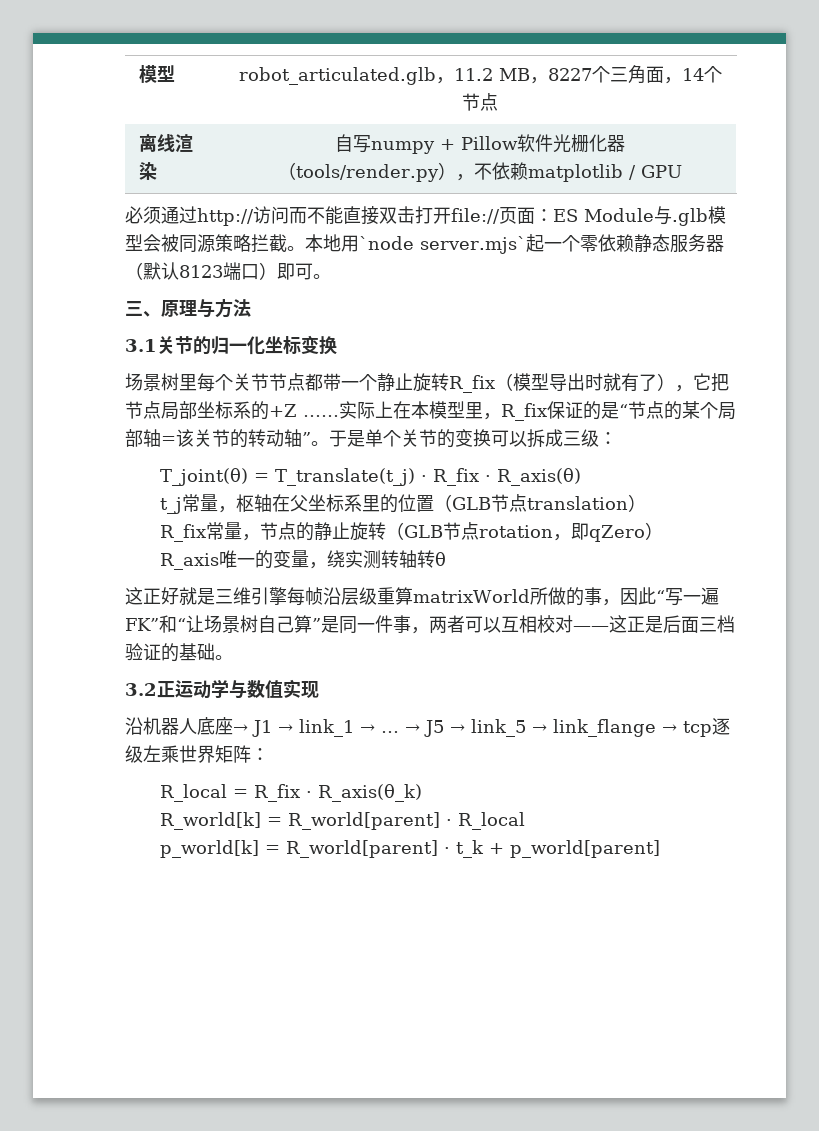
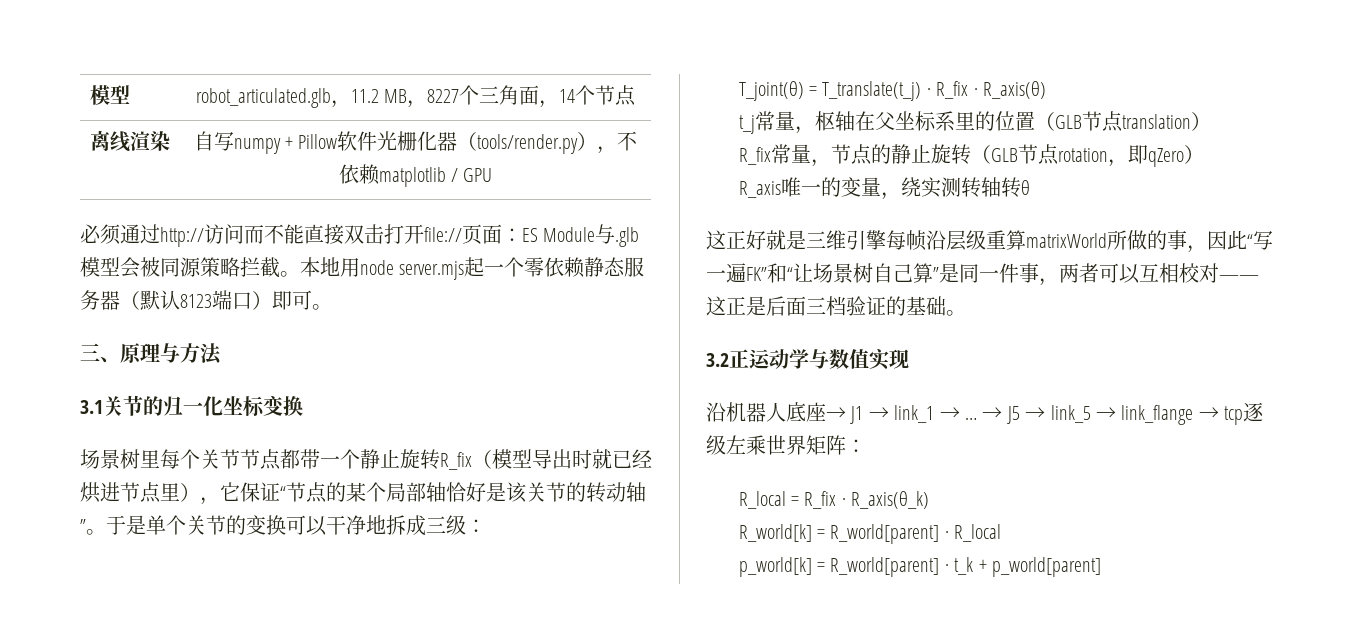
[359,236,526,254] `node server.mjs` -> [360,260,465,280] node server.mjs
[621,373,729,392] [125,401,619,421] 有了），它把节点局部坐标系的+Z ……实际上在本模型里，R_fix保证的是 -> [612,449,652,468] [80,482,280,505] 已经烘进节点里），它保证
[161,436,176,445] = -> [446,482,506,502] 恰好是
(527, 439) none -> [326,515,386,535] 干净地

